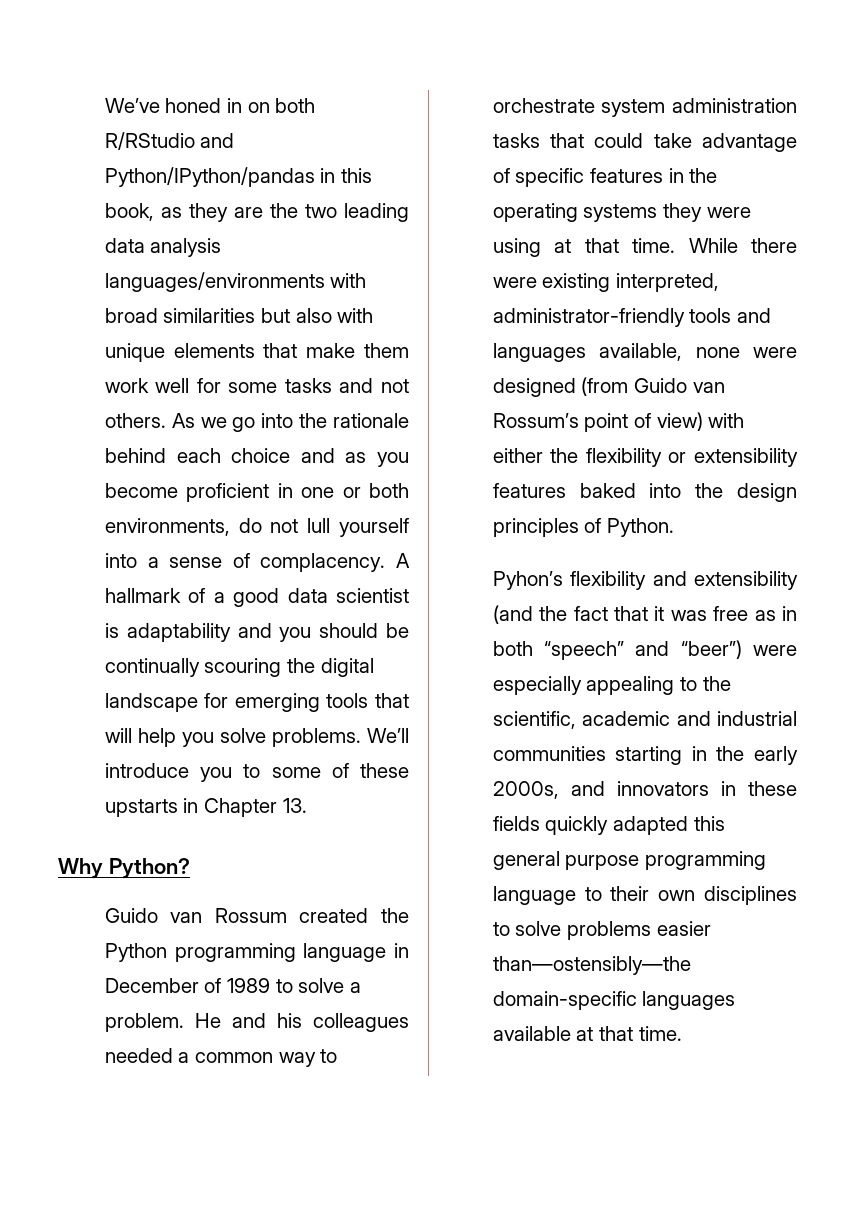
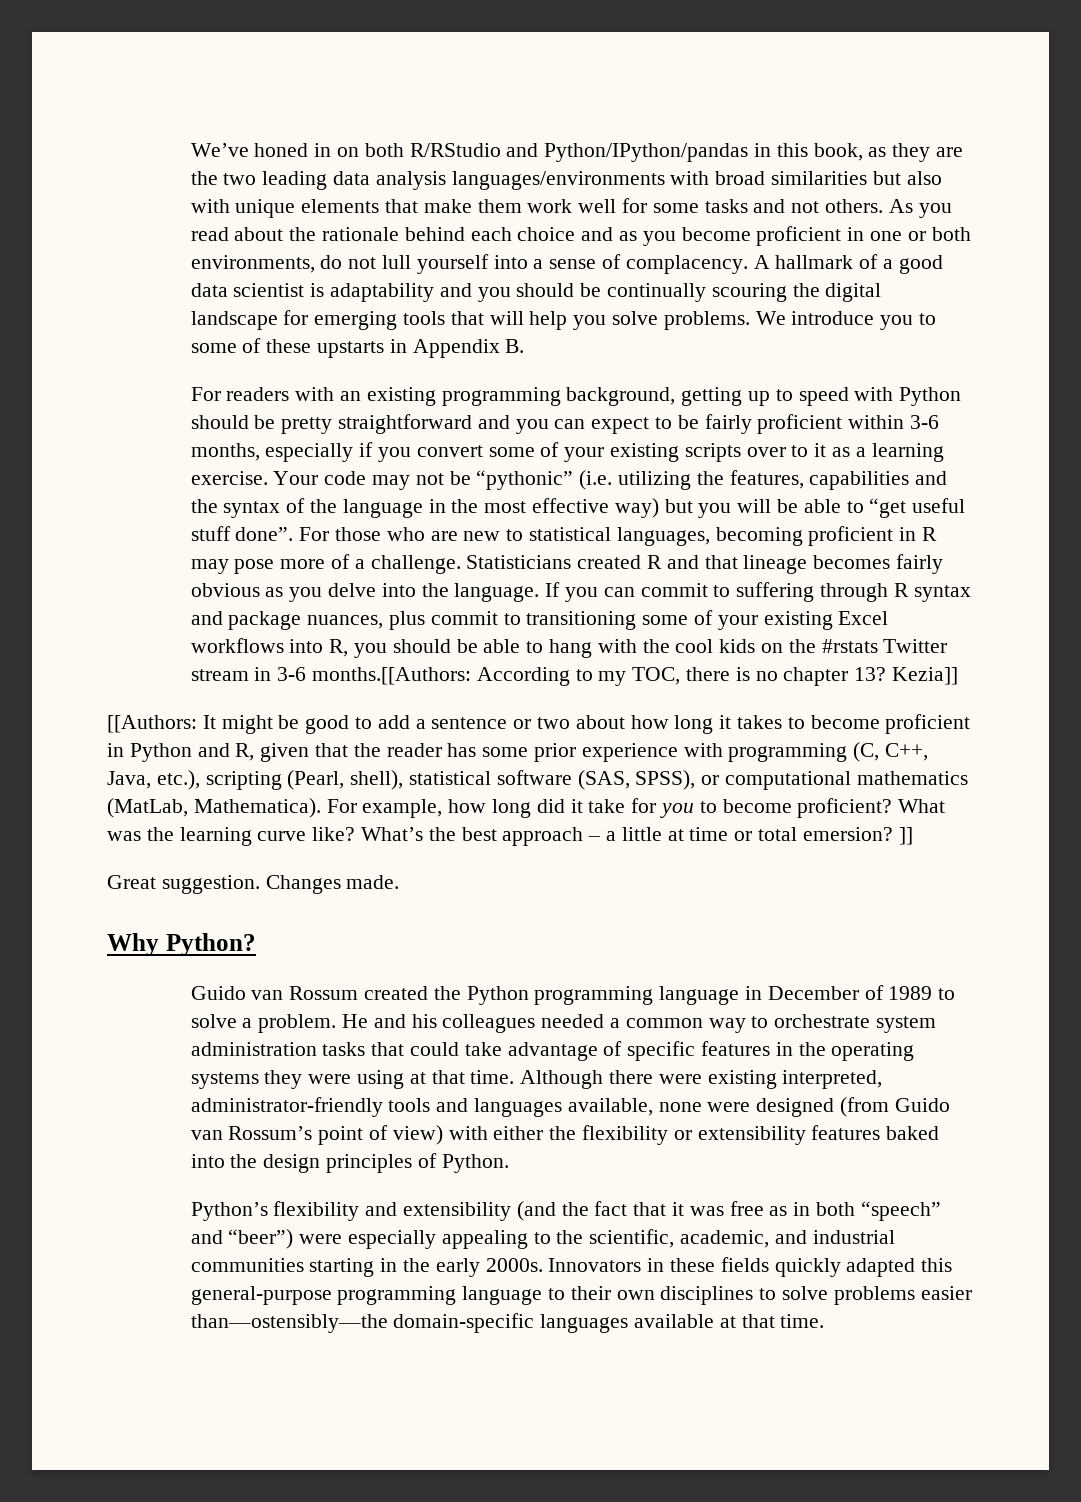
[200,413,294,432] we go into -> [918,203,952,218] [190,227,284,241] you read about
[367,728,410,743] We’ll -> [755,311,786,325] We
[203,798,307,817] Chapter 13. -> [412,339,525,358] [190,387,962,406] [190,414,940,434] [190,442,944,462] [190,470,948,490] [190,498,966,518] [190,526,938,546] [190,554,944,574] [190,582,971,602] [190,610,889,630] [190,638,948,658] [190,667,959,686] [107,714,971,734] [107,742,929,762] [107,770,968,790] [107,798,946,818] [107,827,913,846] [107,875,400,894] Appendix B. // For readers with an existing programming background, getting up to speed with Python should be pretty straightforward and you can expect to be fairly proficient within 3-6 months, especially if you convert some of your existing scripts over to it as a learning exercise. Your code may not be “pythonic” (i.e. utilizing the features, capabilities and the syntax of the language in the most effective way) but you will be able to “get useful stuff done”. For those who are new to statistical languages, becoming proficient in R may pose more of a challenge. Statisticians created R and that lineage becomes fairly obvious as you delve into the language. If you can commit to suffering through R syntax and package nuances, plus commit to transitioning some of your existing Excel workflows into R, you should be able to hang with the cool kids on the #rstats Twitter stream in 3-6 months.[[Authors: According to my TOC, there is no chapter 13? Kezia]] // [[Authors: It might be good to add a sentence or two about how long it takes to become proficient in Python and R, given that the reader has some prior experience with programming (C, C++, Java, etc.), scripting (Pearl, shell), statistical software (SAS, SPSS), or computational mathematics (MatLab, Mathematica). For example, how long did it take for you to become proficient? What was the learning curve like? What’s the best approach – a little at time or total emersion? ]] // Great suggestion. Changes made.
[688,238,738,253] While -> [520,1070,604,1089] Although
[492,571,563,590] Pyhon’s -> [190,1202,268,1221] Python’s
[582,711,671,726] academic -> [679,1230,769,1248] academic,
[492,781,709,799] 2000s, and innovators -> [485,1258,642,1272] 2000s. Innovators
[492,851,640,870] general purpose -> [190,1286,332,1305] general-purpose

